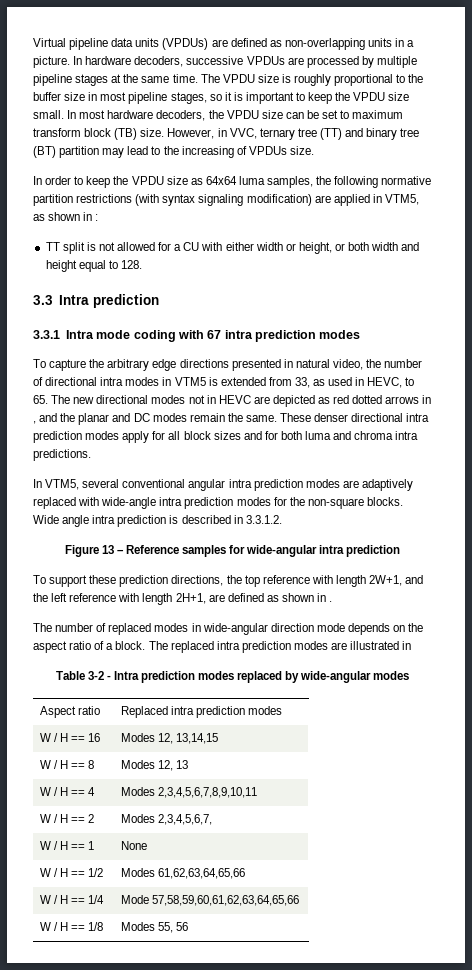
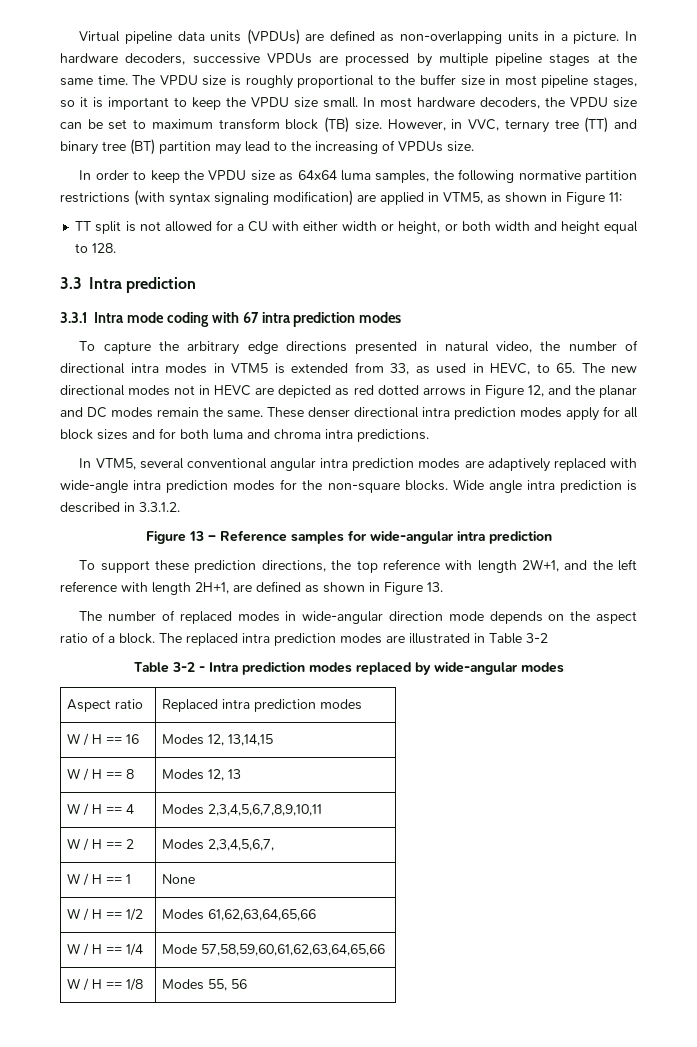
[95,214,99,221] : -> [566,192,622,205] Figure 11:
[33,421,36,424] , -> [484,385,544,398] Figure 12,
[329,601,333,602] . -> [384,582,443,595] Figure 13.
(412, 645) none -> [489,633,548,644] Table 3-2

